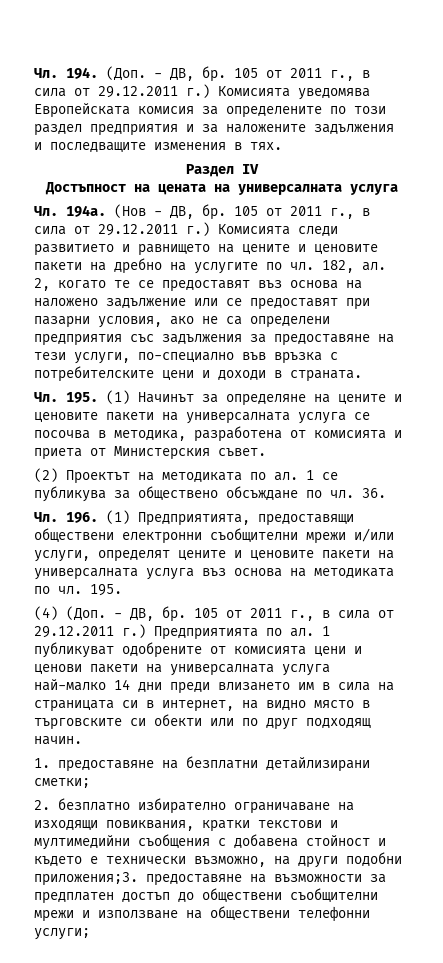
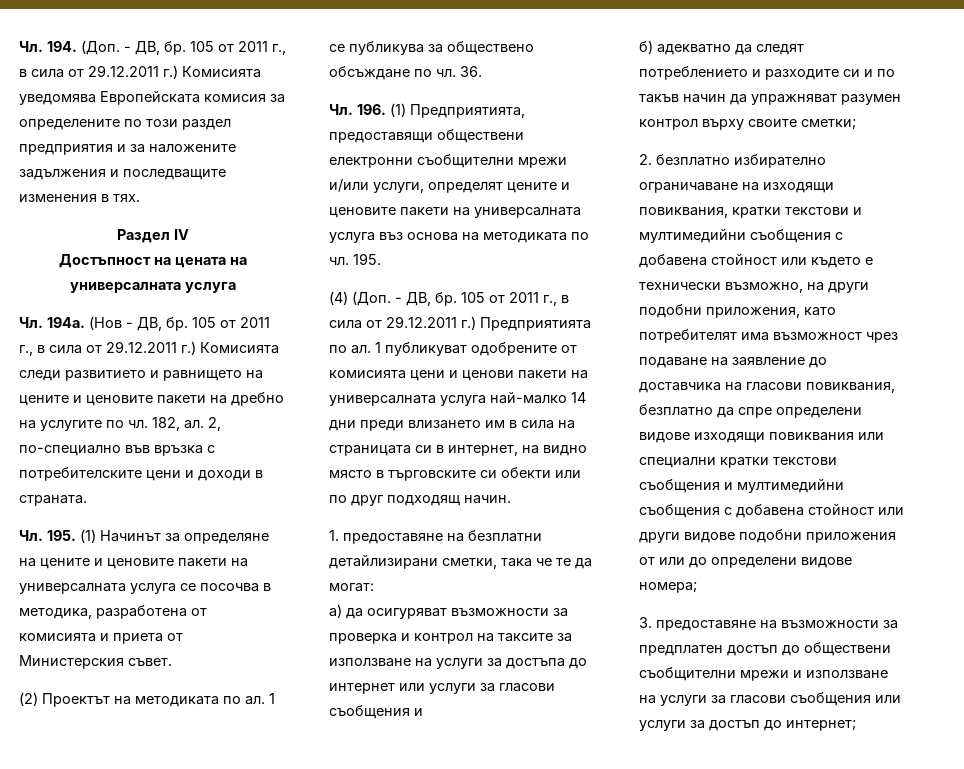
[58,280,362,292] [34,298,370,310] [34,316,330,328] [34,334,394,346] [34,352,130,364] когато те се предоставят въз основа на наложено задължение или се предоставят при пазарни условия, ако не са определени предприятия със задължения за предоставяне на тези услуги, -> (221, 424) none
(370, 764) none -> [442,558,592,569] [329,583,374,592] [329,604,568,619] [329,633,572,644] [329,658,587,669] [329,683,555,694] [329,705,423,719] [639,40,804,55] [639,66,895,80] [639,94,901,105] [639,119,797,130] сметки, така че те да могат: // а) да осигуряват възможности за проверка и контрол на таксите за използване на услуги за достъпа до интернет или услуги за гласови съобщения и // б) адекватно да следят потреблението и разходите си и по такъв начин да упражняват разумен контрол върху своите
[378,838,386,846] и -> [781,257,807,265] или
[34,872,138,886] приложения;3. -> [706,307,836,318] [639,329,898,343] [639,357,827,368] [639,382,895,393] [639,404,862,418] [639,432,884,443] [639,457,837,468] [639,478,844,493] [639,503,904,518] [639,529,896,543] [639,557,852,568] [639,582,697,593] [639,617,652,628] приложения, като потребителят има възможност чрез подаване на заявление до доставчика на гласови повиквания, безплатно да спре определени видове изходящи повиквания или специални кратки текстови съобщения и мултимедийни съобщения с добавена стойност или други видове подобни приложения от или до определени видове номера; // 3.
[210,906,370,922] [34,928,90,940] обществени телефонни услуги; -> [660,692,901,706] [639,720,856,731] услуги за гласови съобщения или услуги за достъп до интернет;

